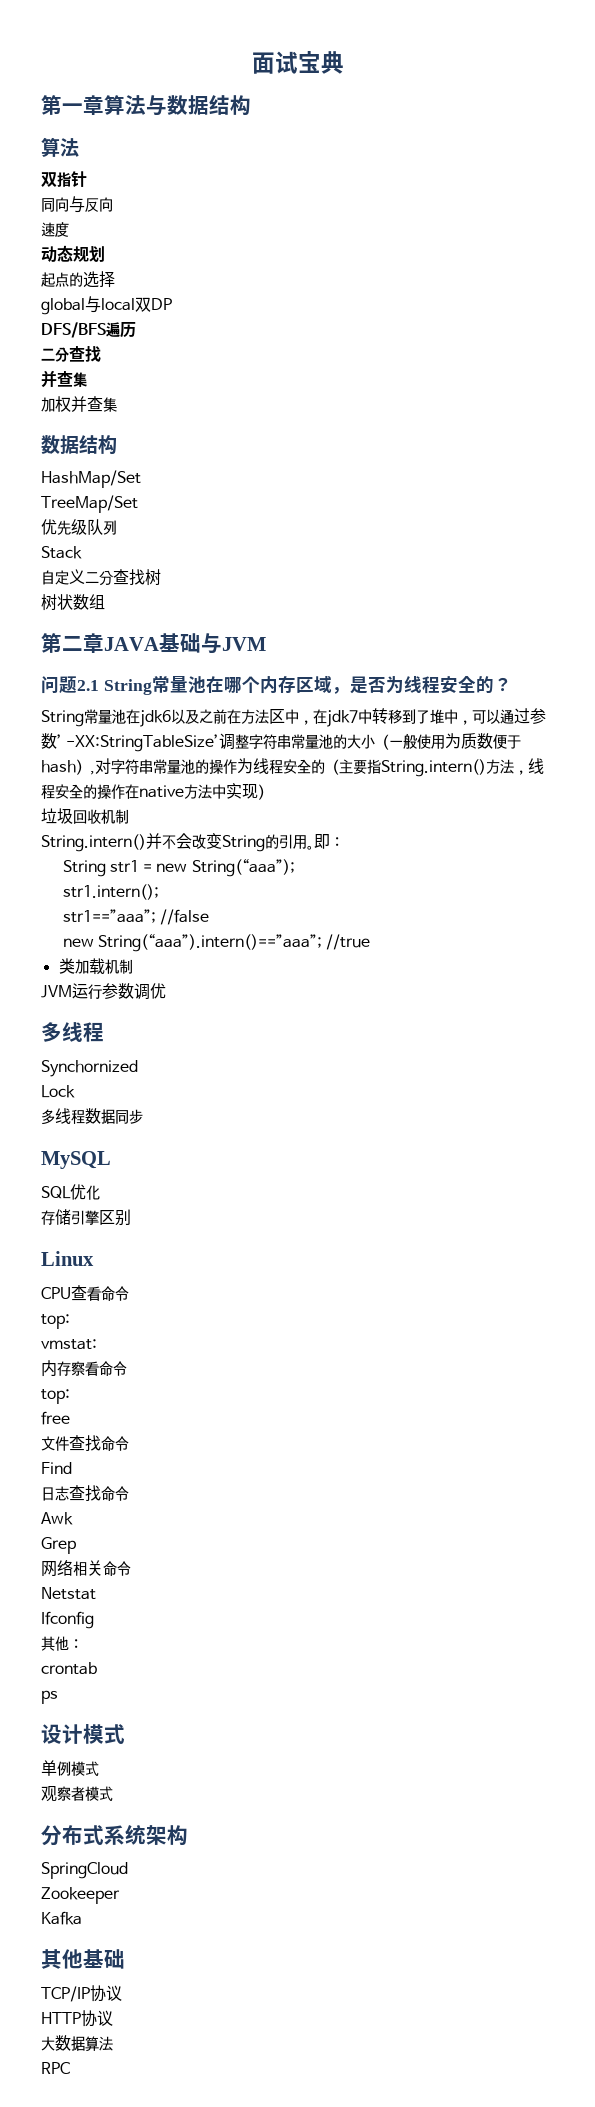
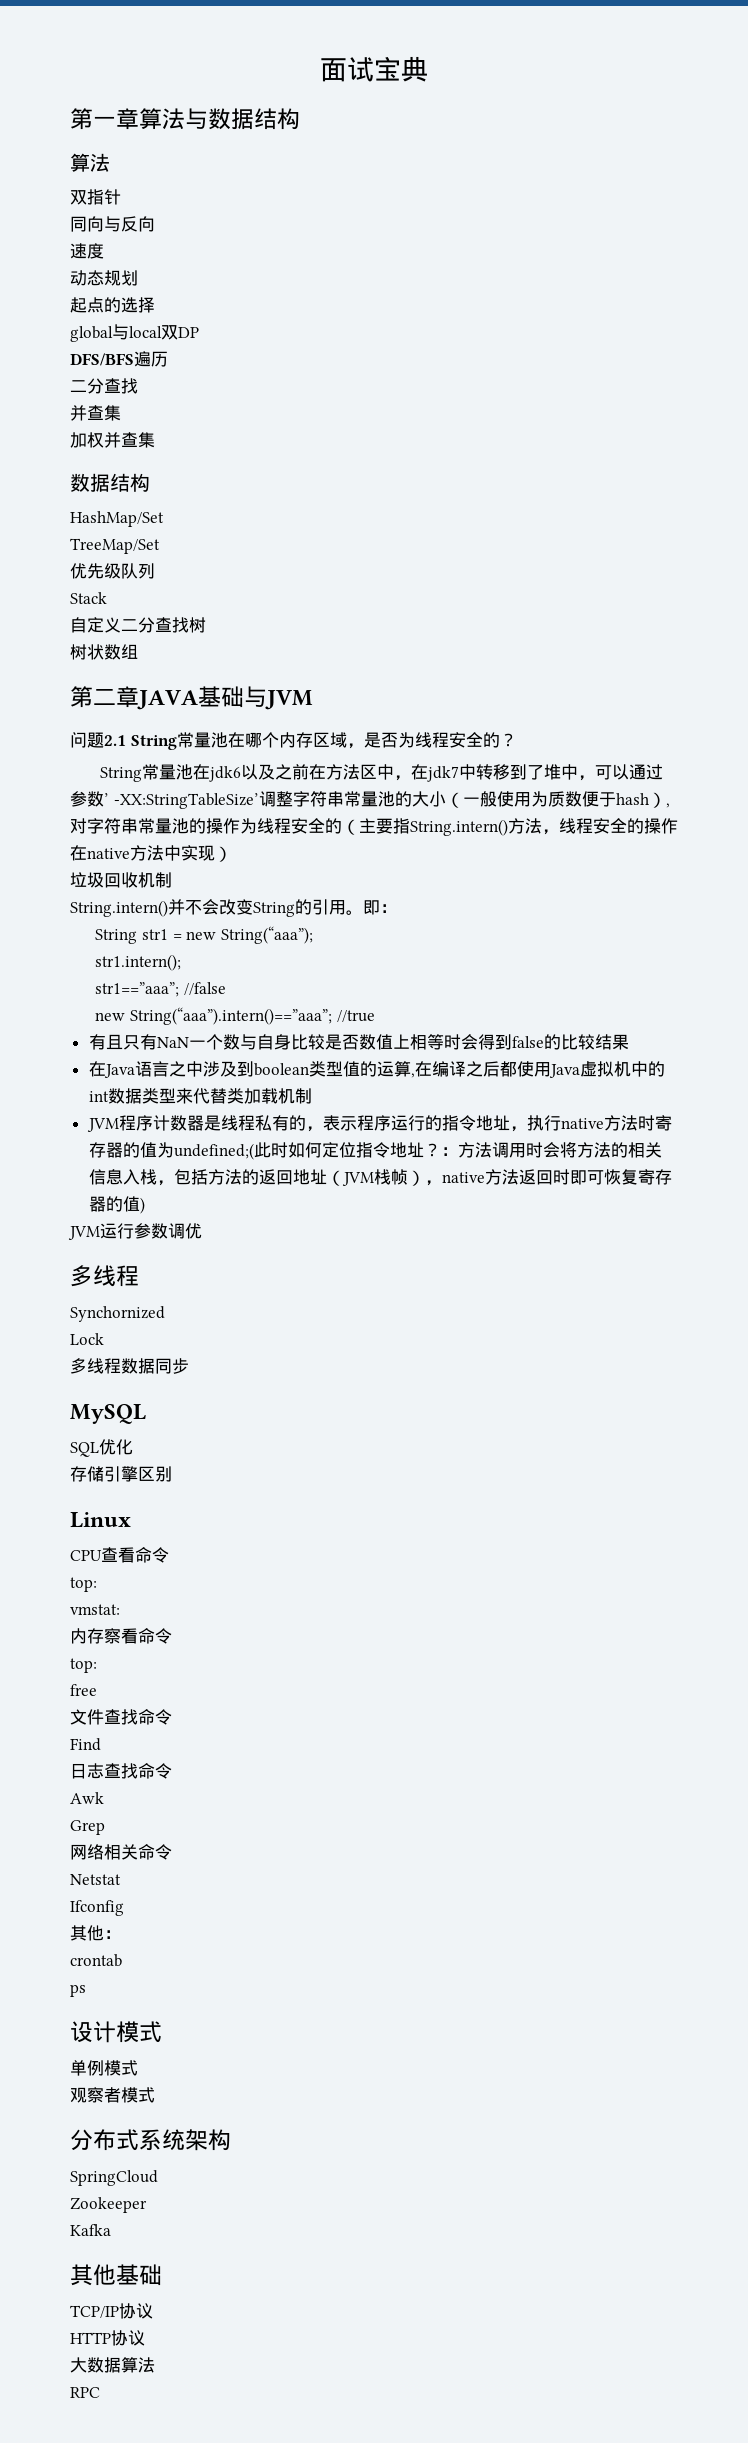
[58,958,133,975] 类加载机制 -> [88,1034,629,1050] [88,1061,665,1078] [88,1088,312,1104] [86,1115,672,1132] [88,1142,662,1160] [88,1169,672,1186] [88,1196,145,1214] 有且只有NaN一个数与自身比较是否数值上相等时会得到false的比较结果 // 在Java语言之中涉及到boolean类型值的运算,在编译之后都使用Java虚拟机中的int数据类型来代替类加载机制 // JVM程序计数器是线程私有的，表示程序运行的指令地址，执行native方法时寄存器的值为undefined;(此时如何定位指令地址？：方法调用时会将方法的相关信息入栈，包括方法的返回地址（JVM栈帧），native方法返回时即可恢复寄存器的值)

